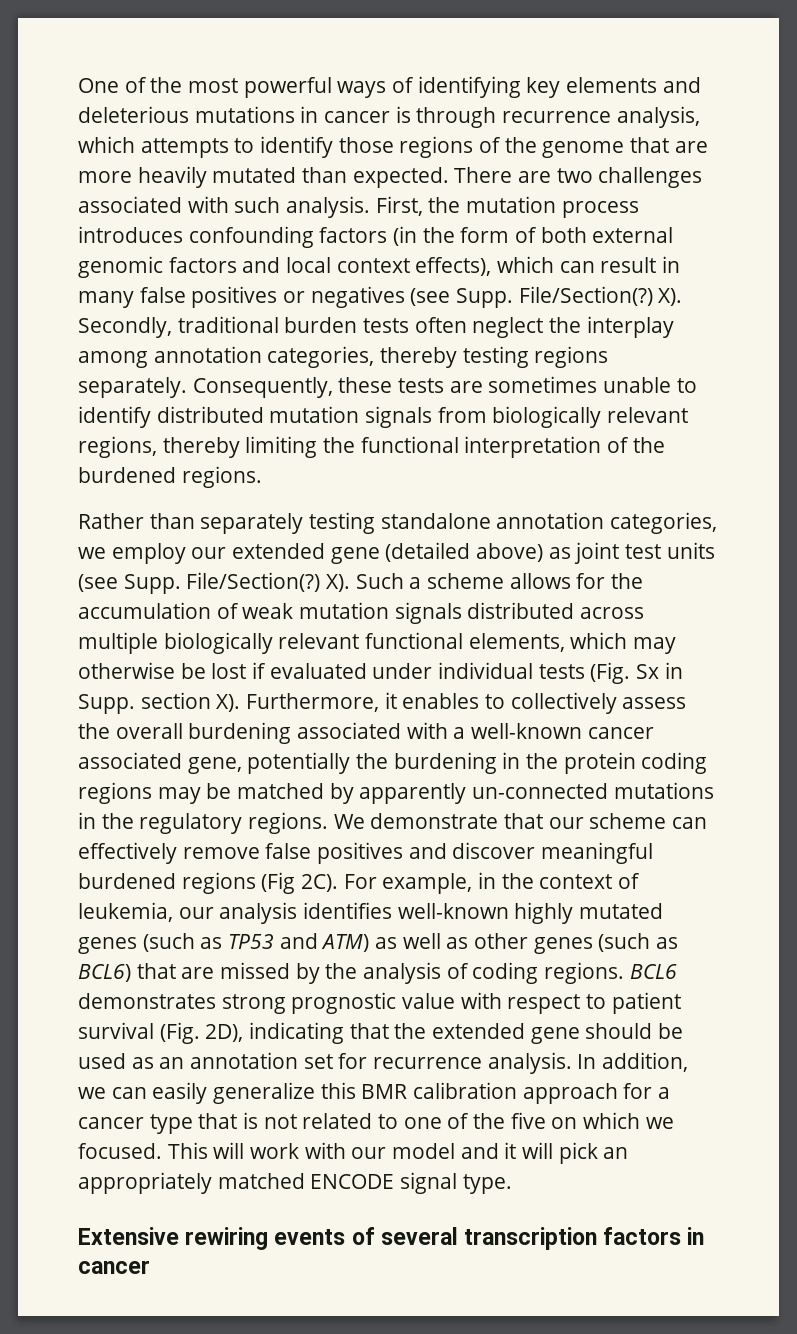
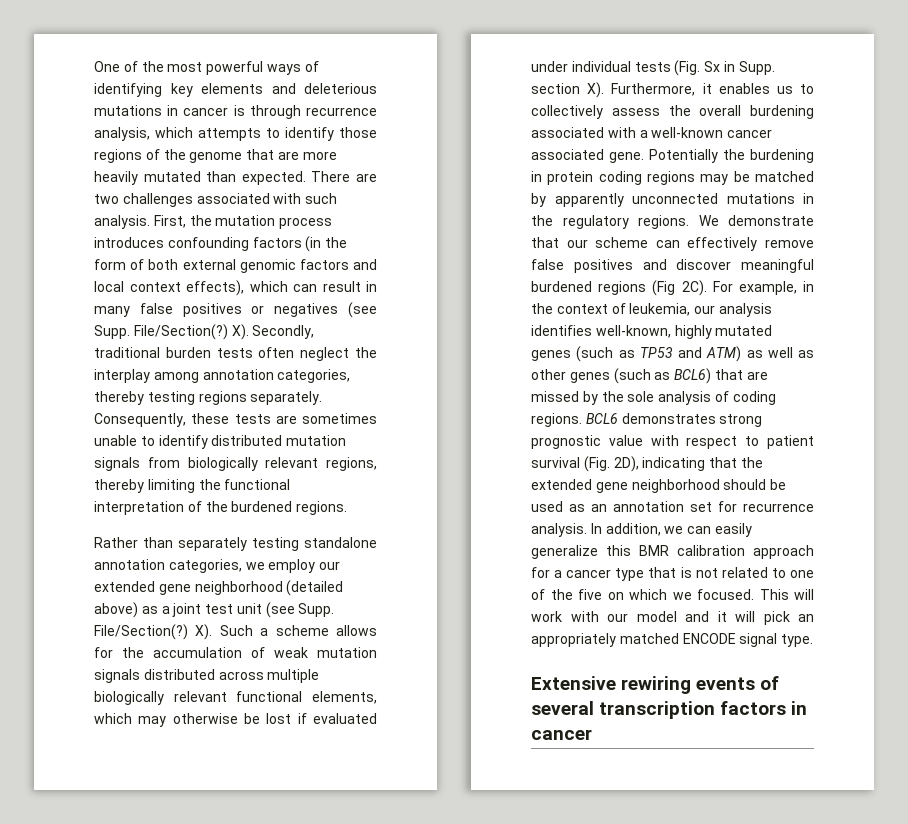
(380, 555) none -> [194,581,283,595] neighborhood
(571, 553) none -> [161,606,170,614] a
[666,542,715,559] units -> [236,603,262,614] unit
(480, 701) none -> [776,86,793,94] us
[187,752,351,774] gene, potentially -> [609,149,718,163] gene. Potentially
[526,753,559,769] the -> (542, 176) none
[472,783,609,799] un-connected -> [632,193,718,204] unconnected
[397,903,509,919] well-known -> [595,325,671,338] well-known,
(358, 971) none -> [627,391,655,402] sole
(580, 1035) none -> [631,479,720,493] neighborhood

